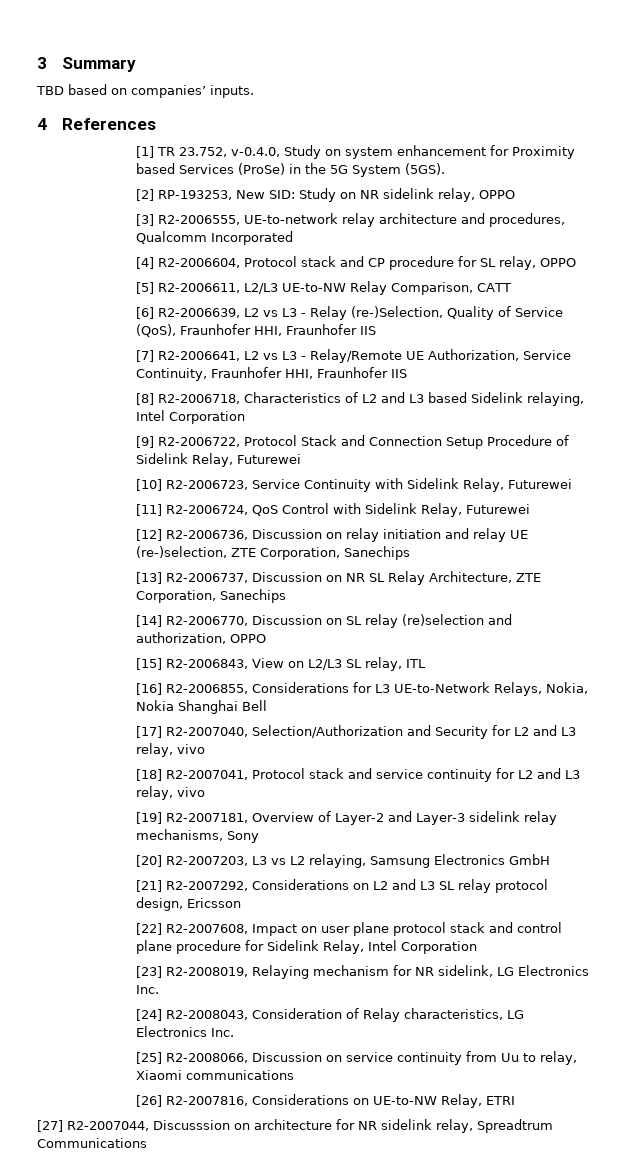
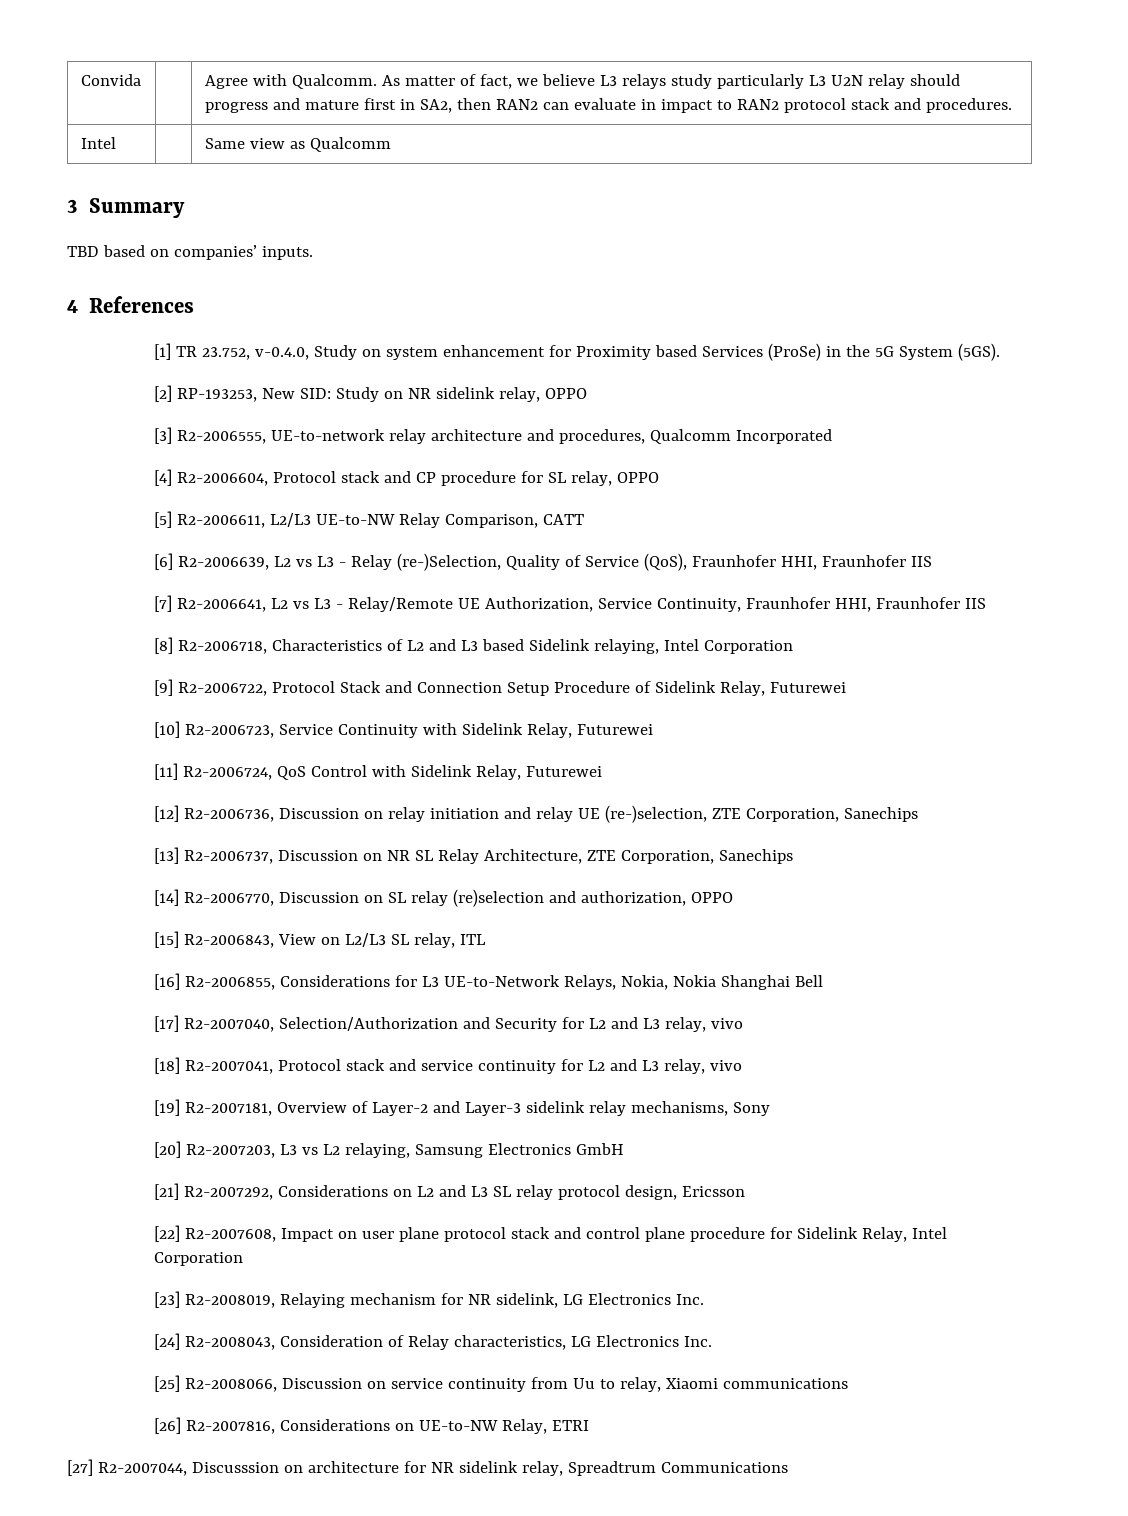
(37, 63) none -> [80,74,141,86] [204,74,960,89] [204,98,1012,113] [80,137,116,149] [204,137,391,152] Convida | | Agree with Qualcomm. As matter of fact, we believe L3 relays study particularly L3 U2N relay should progress and mature first in SA2, then RAN2 can evaluate in impact to RAN2 protocol stack and procedures. // Intel | | Same view as Qualcomm //

